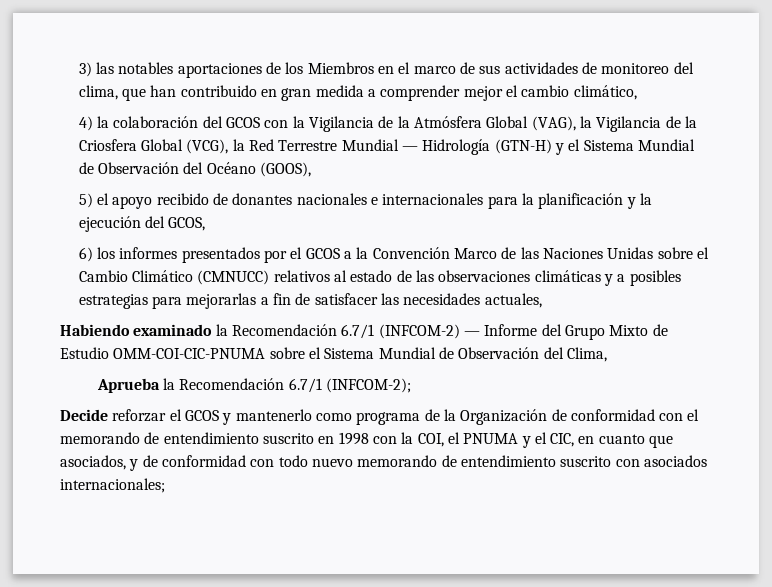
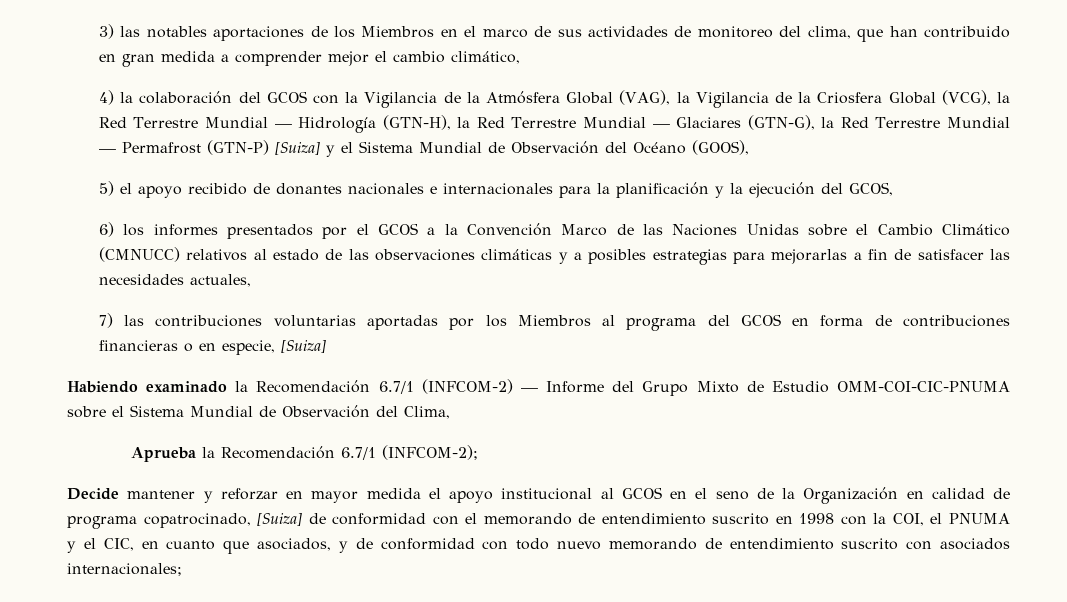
[494,139,552,154] (GTN-H) -> [382,115,1010,130] [98,140,320,155] (GTN-H), la Red Terrestre Mundial — Glaciares (GTN-G), la Red Terrestre Mundial — Permafrost (GTN-P) [Suiza]
(542, 300) none -> [98,313,1010,331] [98,339,326,355] // 7) las contribuciones voluntarias aportadas por los Miembros al programa del GCOS en forma de contribuciones financieras o en especie, [Suiza]
[112,409,548,425] reforzar el GCOS y mantenerlo como programa de la Organización -> [127,487,1010,504] [67,512,303,529] mantener y reforzar en mayor medida el apoyo institucional al GCOS en el seno de la Organización en calidad de programa copatrocinado, [Suiza]

